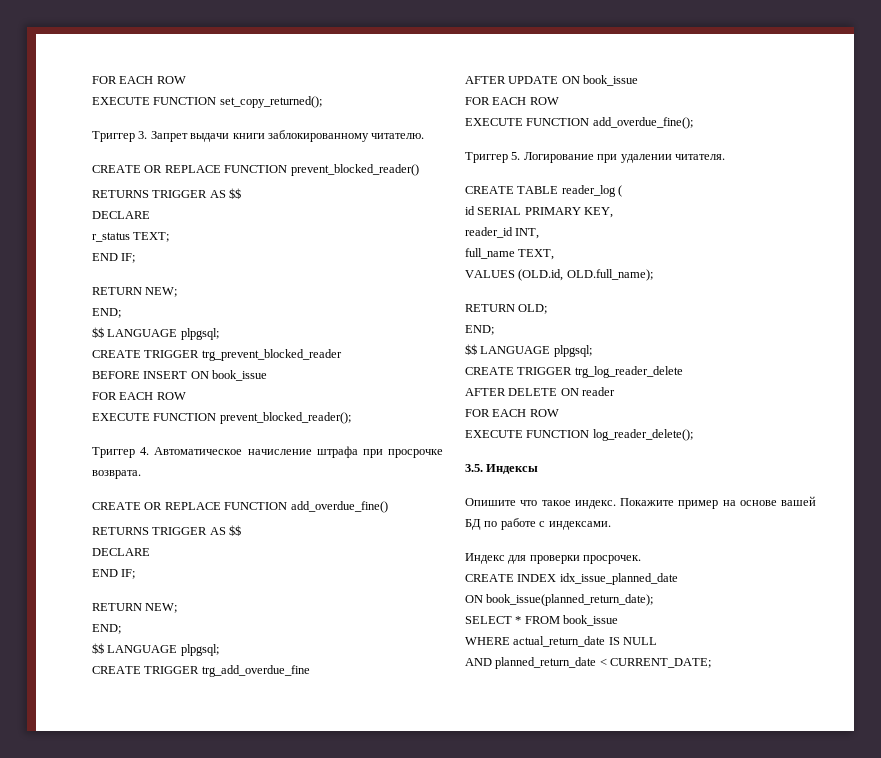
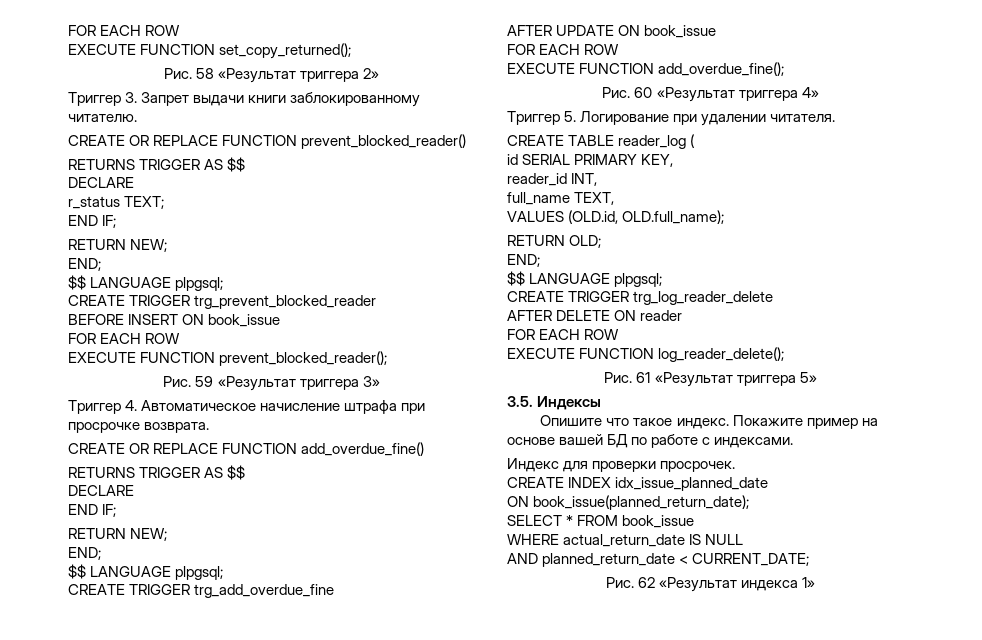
(322, 102) none -> [163,68,380,83] // Рис. 58 «Результат триггера 2»
(351, 418) none -> [163,376,380,391] // Рис. 59 «Результат триггера 3»
(693, 123) none -> [602,87,819,102] // Рис. 60 «Результат триггера 4»
(693, 435) none -> [604,372,817,387] // Рис. 61 «Результат триггера 5»
(712, 663) none -> [605,577,816,592] // Рис. 62 «Результат индекса 1»

